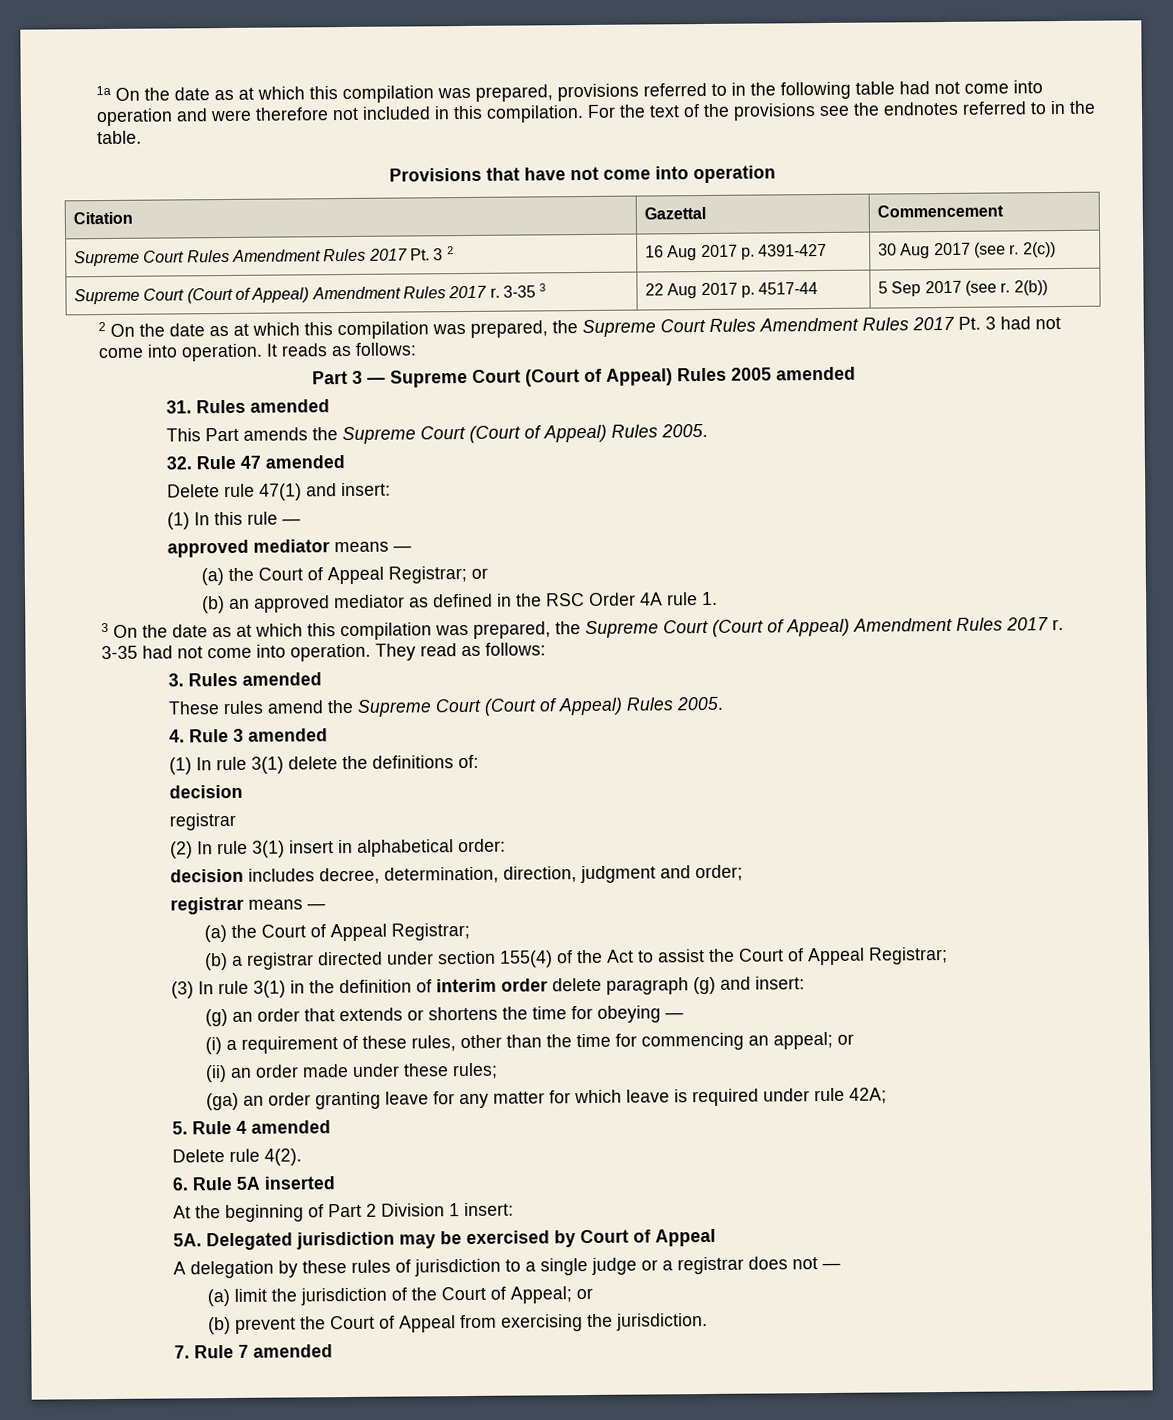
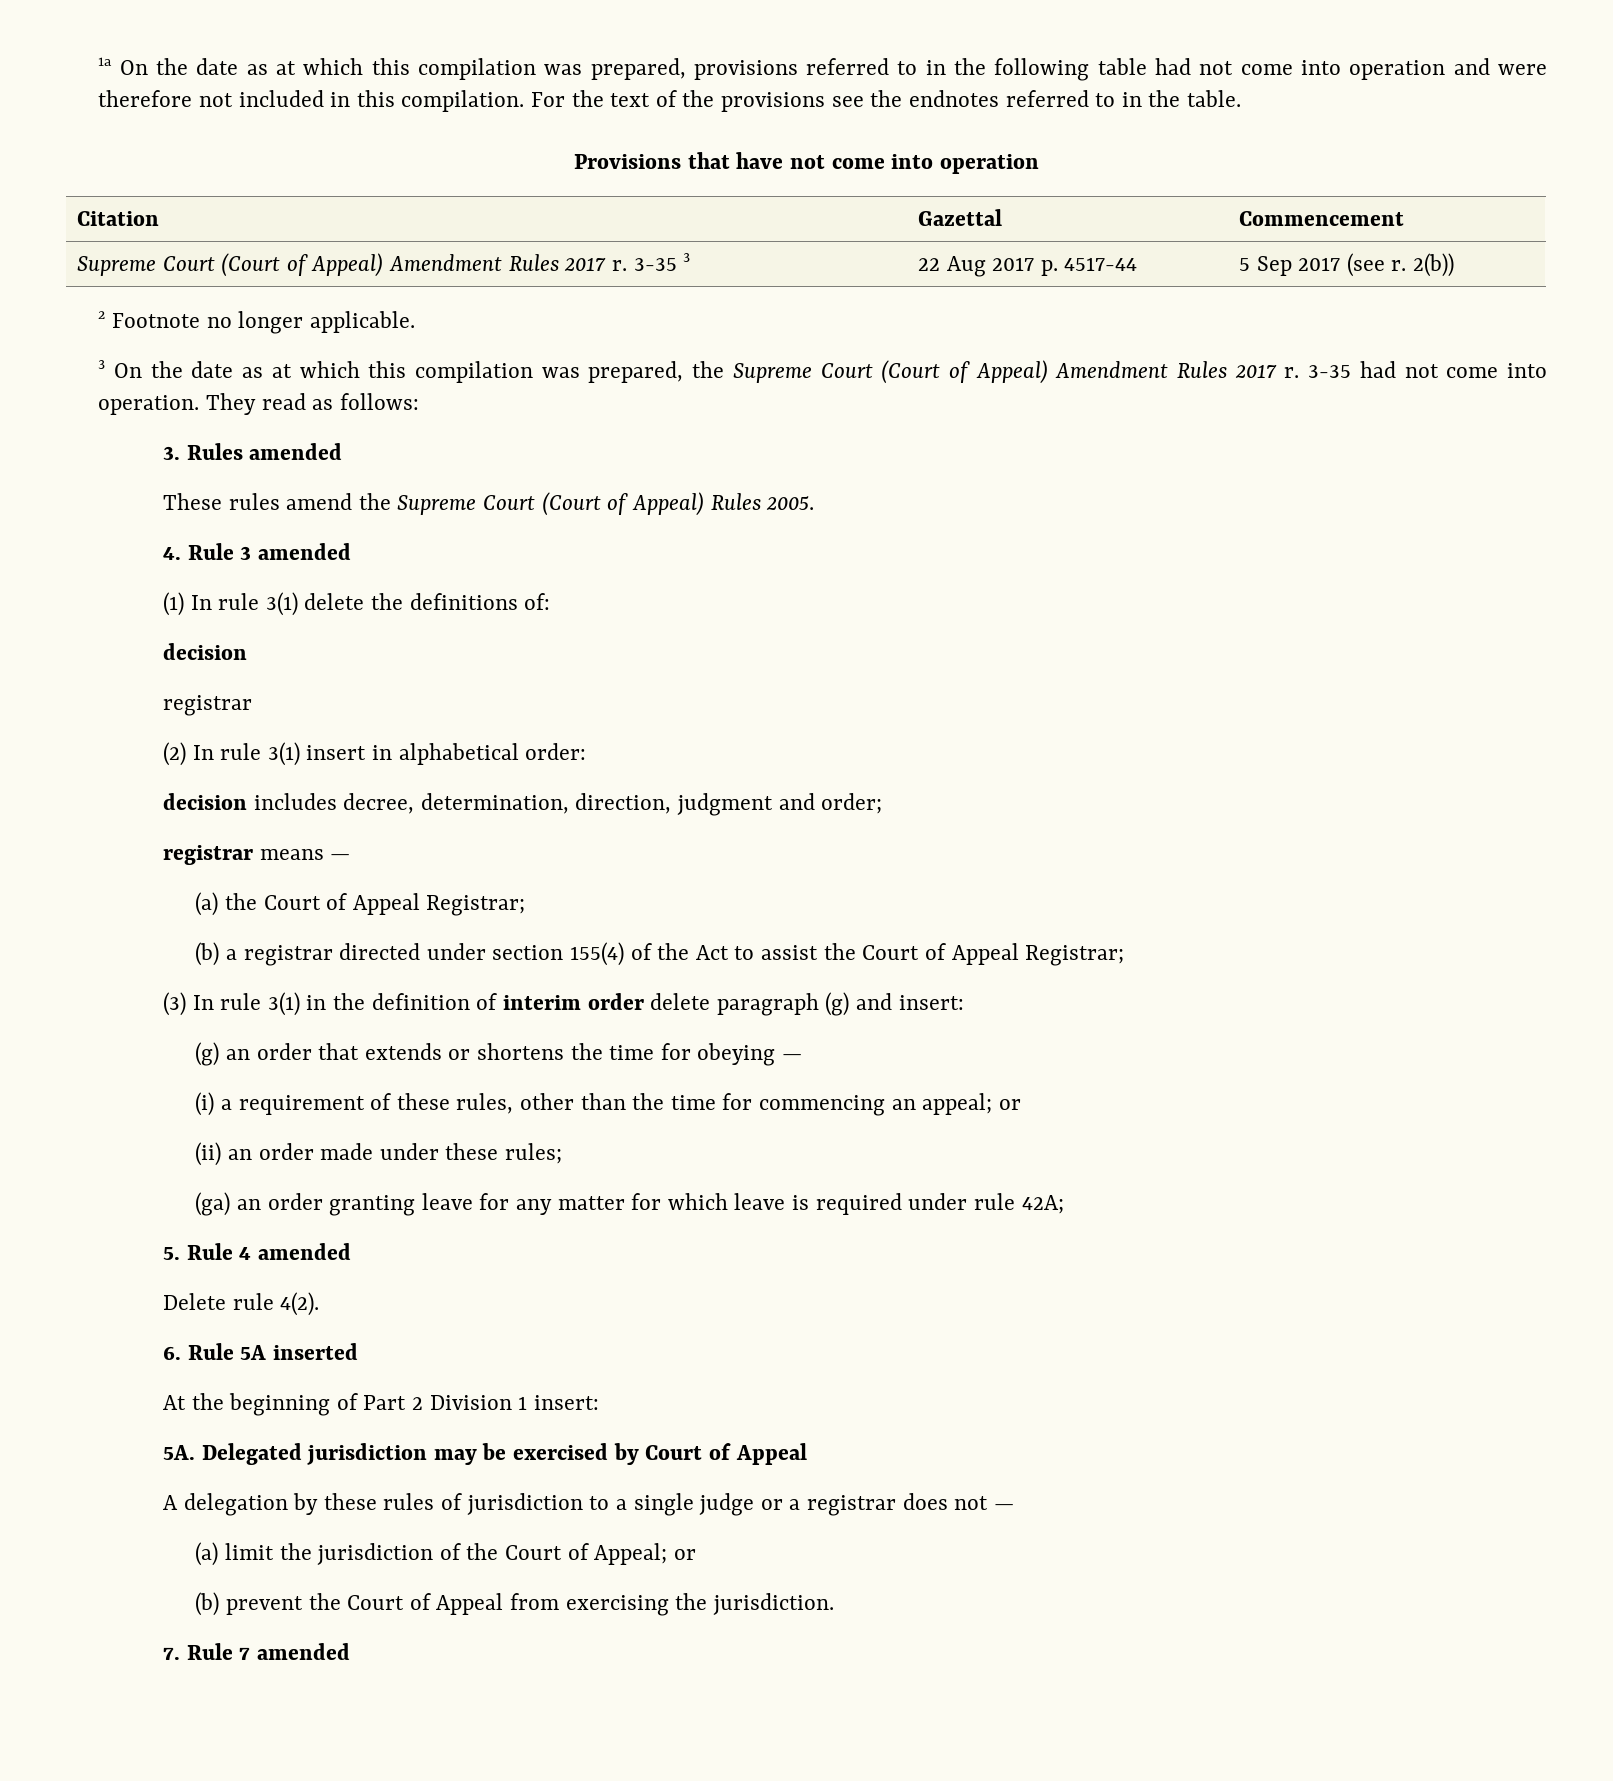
[74,246,454,267] [645,243,828,261] [878,242,1056,259] // Supreme Court Rules Amendment Rules 2017 Pt. 3 2 | 16 Aug 2017 p. 4391-427 | 30 Aug 2017 (see r. 2(c)) -> (1404, 218) none
[110,316,1062,340] [98,342,418,362] [312,366,856,388] [166,399,331,414] [166,423,709,445] [166,455,346,470] [167,482,392,501] [167,511,302,530] [167,539,413,558] [200,565,488,586] [201,591,718,614] On the date as at which this compilation was prepared, the Supreme Court Rules Amendment Rules 2017 Pt. 3 had not come into operation. It reads as follows: // Part 3 — Supreme Court (Court of Appeal) Rules 2005 amended // 31. Rules amended // This Part amends the Supreme Court (Court of Appeal) Rules 2005. // 32. Rule 47 amended // Delete rule 47(1) and insert: // (1) In this rule — // approved mediator means — // (a) the Court of Appeal Registrar; or // (b) an approved mediator as defined in the RSC Order 4A rule 1. -> [111,311,415,334] Footnote no longer applicable.

